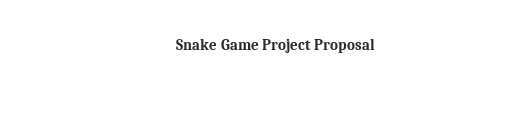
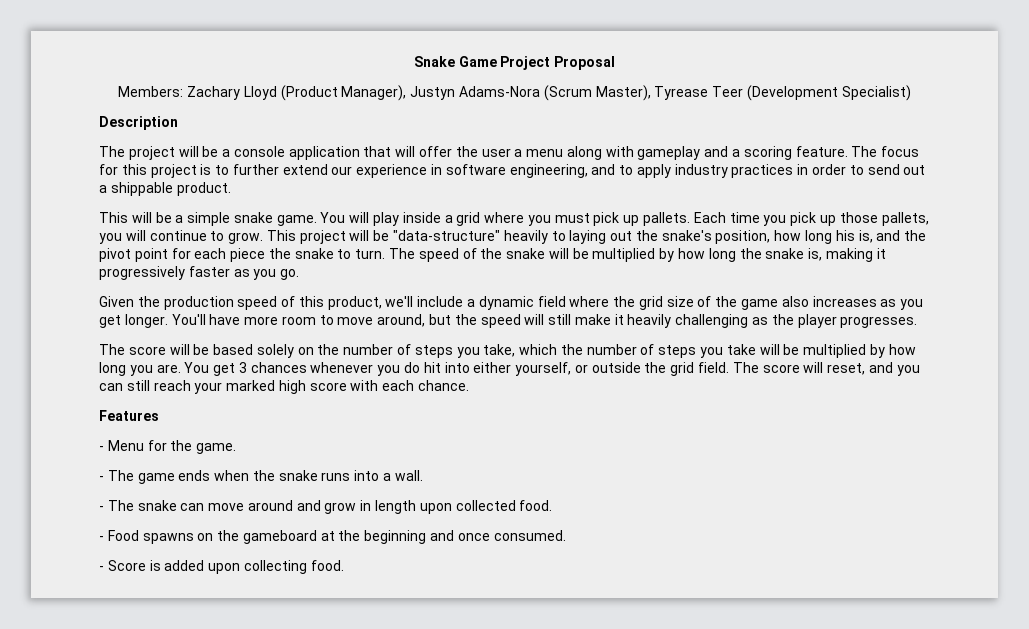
(376, 45) none -> [118,85,911,101] [99,116,178,130] [99,146,920,160] [99,164,926,178] [99,182,231,196] [99,212,929,226] [99,230,927,244] [99,248,886,262] [99,266,300,280] [99,296,924,310] [99,314,918,328] [99,344,916,358] [99,362,920,376] [99,380,470,394] [99,410,159,421] [99,440,237,454] [99,470,423,484] [99,500,553,514] [99,530,566,544] [99,560,344,574] // Members: Zachary Lloyd (Product Manager), Justyn Adams-Nora (Scrum Master), Tyrease Teer (Development Specialist) // Description // The project will be a console application that will offer the user a menu along with gameplay and a scoring feature. The focus for this project is to further extend our experience in software engineering, and to apply industry practices in order to send out a shippable product. // This will be a simple snake game. You will play inside a grid where you must pick up pallets. Each time you pick up those pallets, you will continue to grow. This project will be "data-structure" heavily to laying out the snake's position, how long his is, and the pivot point for each piece the snake to turn. The speed of the snake will be multiplied by how long the snake is, making it progressively faster as you go. // Given the production speed of this product, we'll include a dynamic field where the grid size of the game also increases as you get longer. You'll have more room to move around, but the speed will still make it heavily challenging as the player progresses. // The score will be based solely on the number of steps you take, which the number of steps you take will be multiplied by how long you are. You get 3 chances whenever you do hit into either yourself, or outside the grid field. The score will reset, and you can still reach your marked high score with each chance. // Features // - Menu for the game. // - The game ends when the snake runs into a wall. // - The snake can move around and grow in length upon collected food. // - Food spawns on the gameboard at the beginning and once consumed. // - Score is added upon collecting food.

